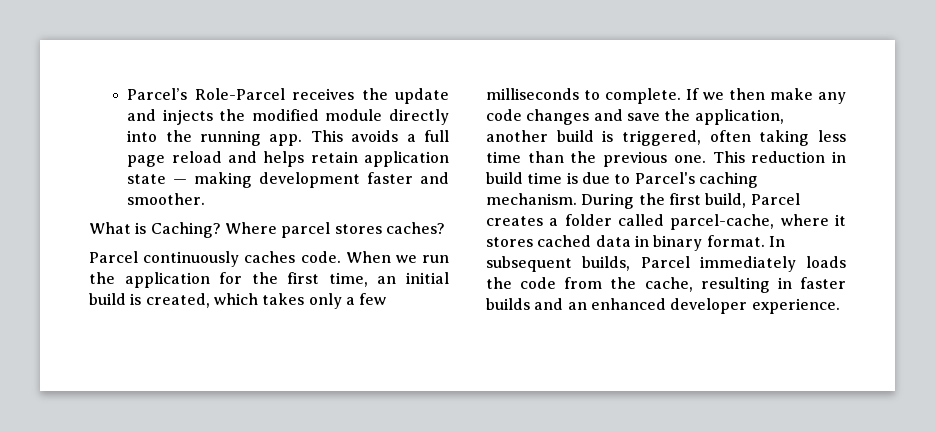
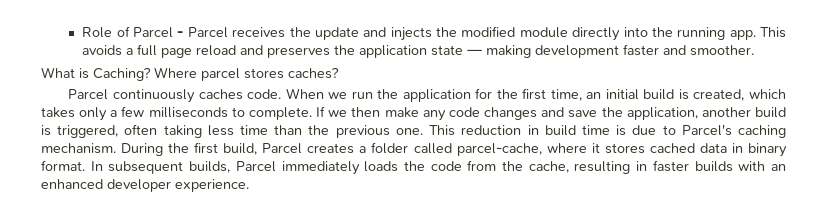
[127,88,285,100] Parcel’s Role-Parcel -> [82,26,228,38] Role of Parcel - Parcel
[263,151,358,167] helps retain -> [267,45,356,58] preserves the
[534,298,564,310] and -> [738,161,766,171] with

